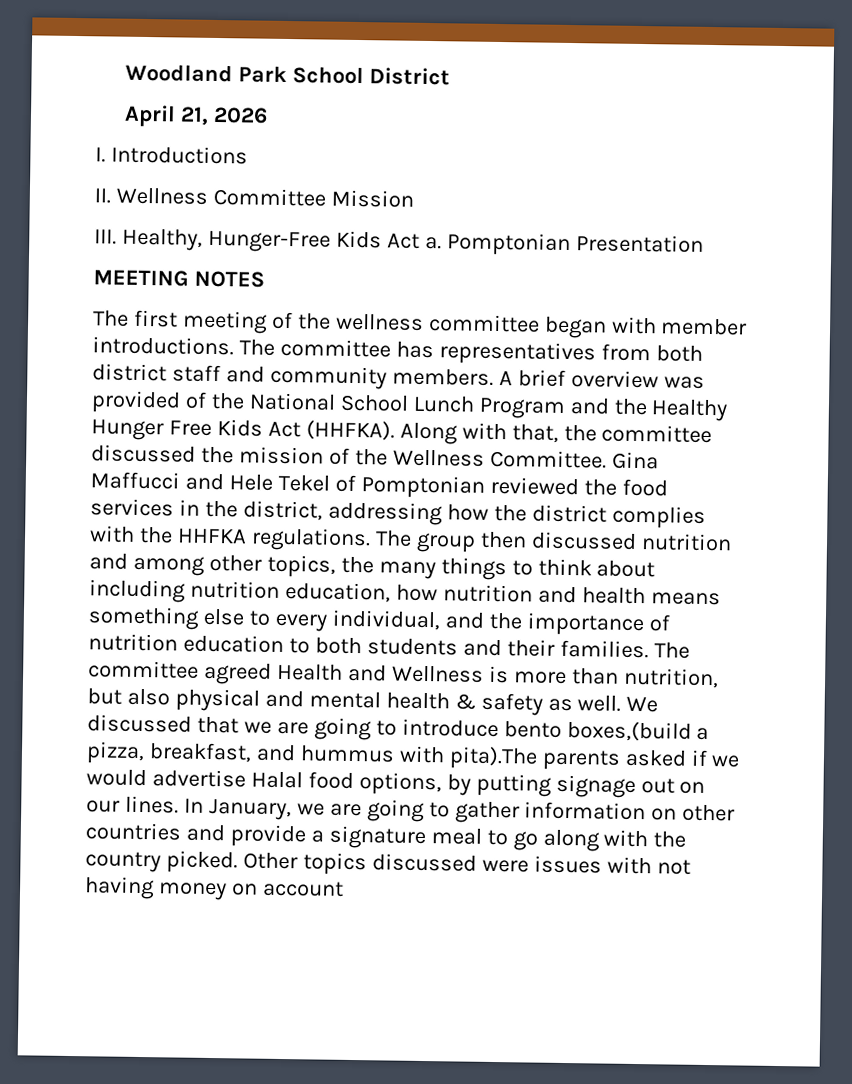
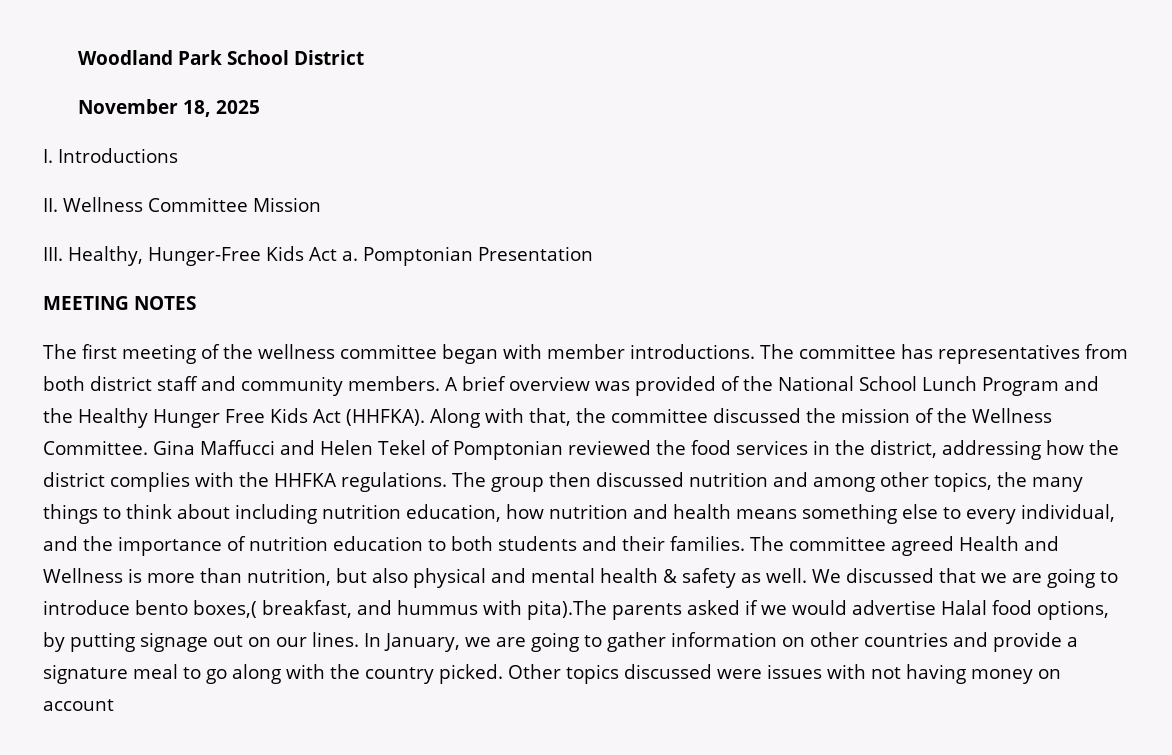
[123,104,268,128] April 21, 2026 -> [78,99,261,117] November 18, 2025
[228,474,273,491] Hele -> [320,440,373,455] Helen
[566,721,710,742] [86,741,145,765] boxes,(build a pizza, -> [193,600,257,618] boxes,(

